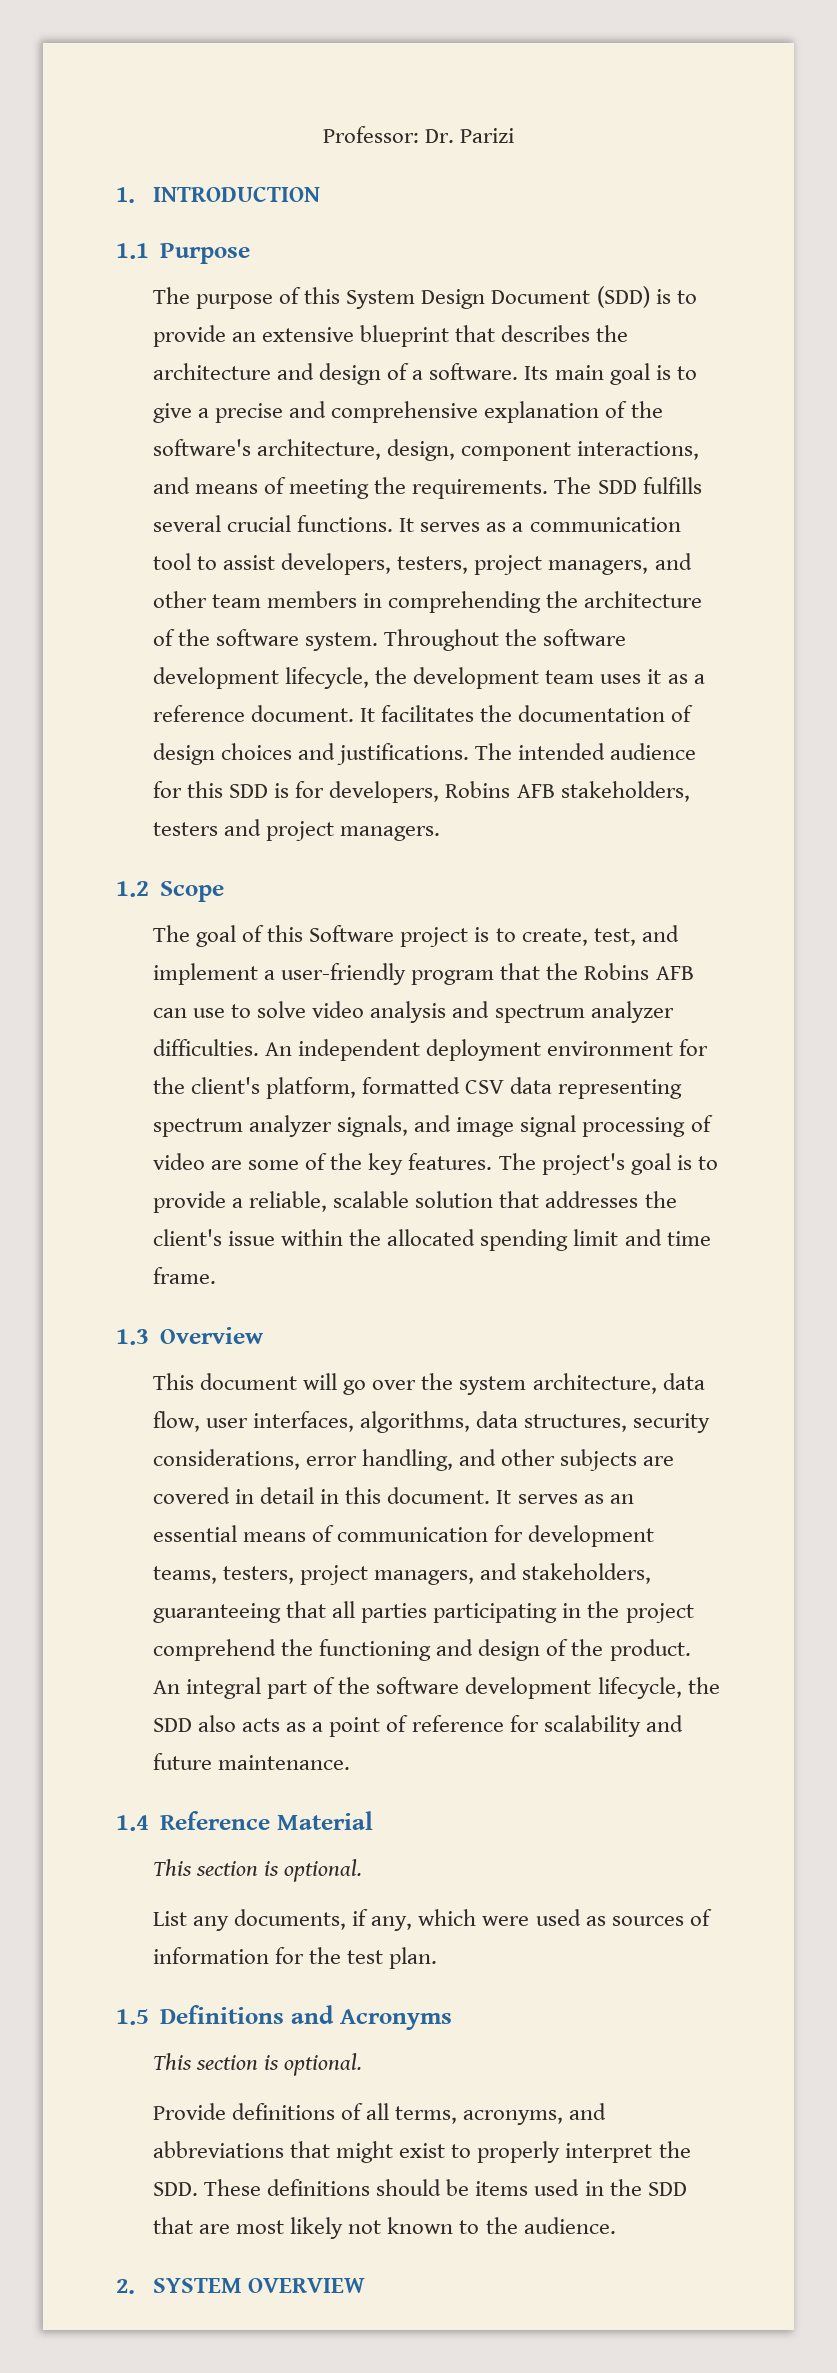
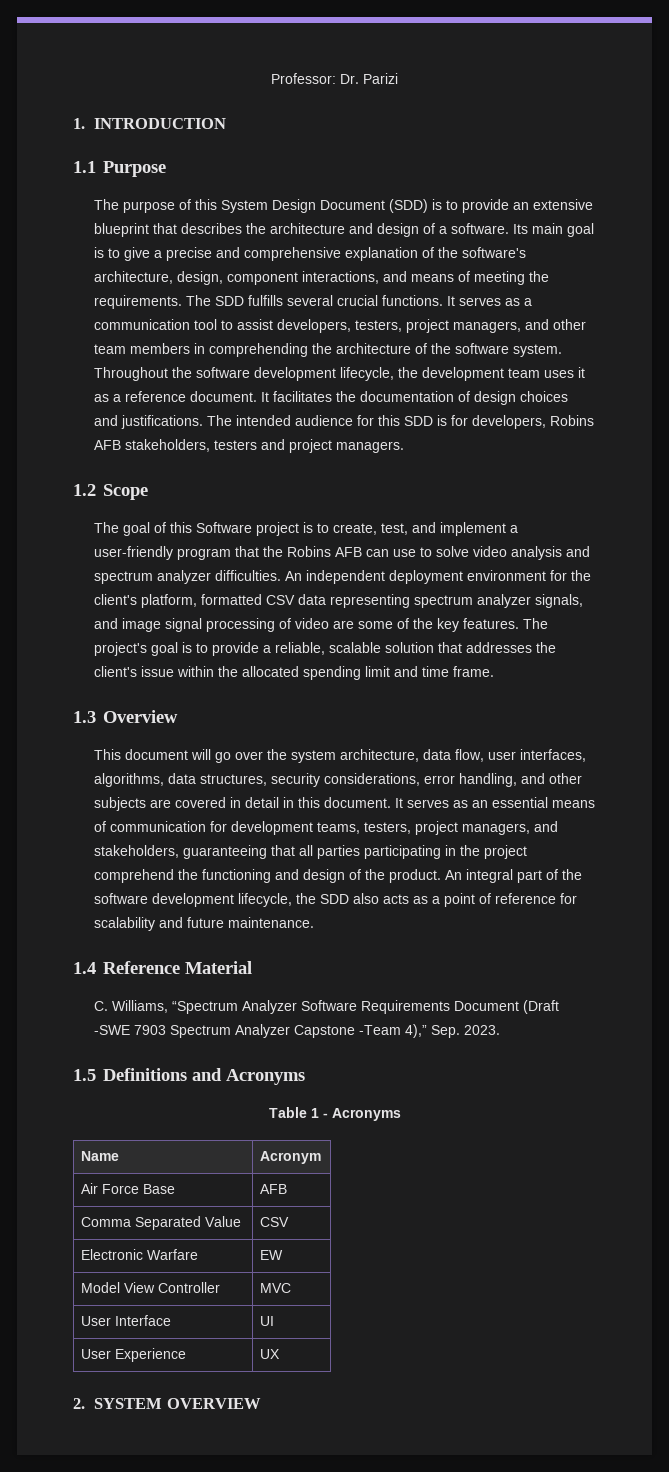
[152,1859,363,1882] [152,1909,712,1931] [152,1947,438,1969] [116,2005,452,2030] [152,2053,363,2076] [152,2103,607,2125] [152,2141,691,2163] [152,2179,687,2196] [152,2217,616,2239] This section is optional. // List any documents, if any, which were used as sources of information for the test plan. // 1.5 Definitions and Acronyms // This section is optional. // Provide definitions of all terms, acronyms, and abbreviations that might exist to properly interpret the SDD. These definitions should be items used in the SDD that are most likely not known to the audience. -> [94,1000,560,1014] [94,1024,501,1038] [73,1068,305,1085] [268,1107,401,1121] [81,1151,120,1161] [260,1151,322,1164] [81,1183,176,1194] [260,1184,288,1194] [81,1216,242,1230] [260,1217,290,1227] [81,1249,199,1260] [260,1250,284,1260] [81,1282,221,1293] [260,1283,292,1293] [81,1315,172,1326] [260,1316,275,1326] [81,1348,187,1362] [260,1349,281,1359] C. Williams, “Spectrum Analyzer Software Requirements Document (Draft -SWE 7903 Spectrum Analyzer Capstone -Team 4),” Sep. 2023. // 1.5 Definitions and Acronyms // Table 1 - Acronyms // Name | Acronym // Air Force Base | AFB // Comma Separated Value | CSV // Electronic Warfare | EW // Model View Controller | MVC // User Interface | UI // User Experience | UX

